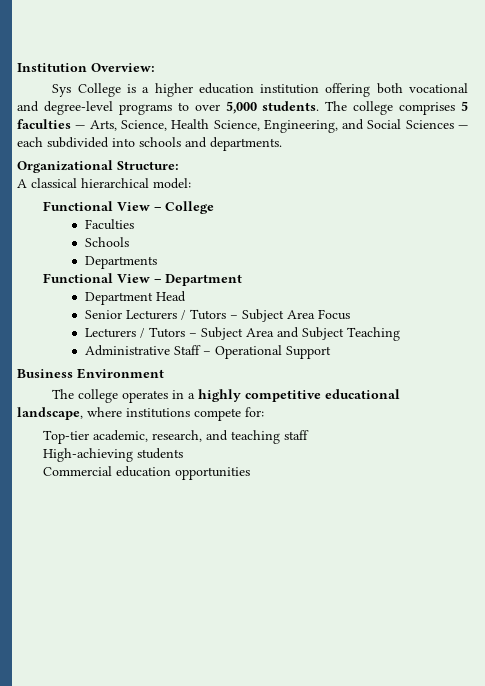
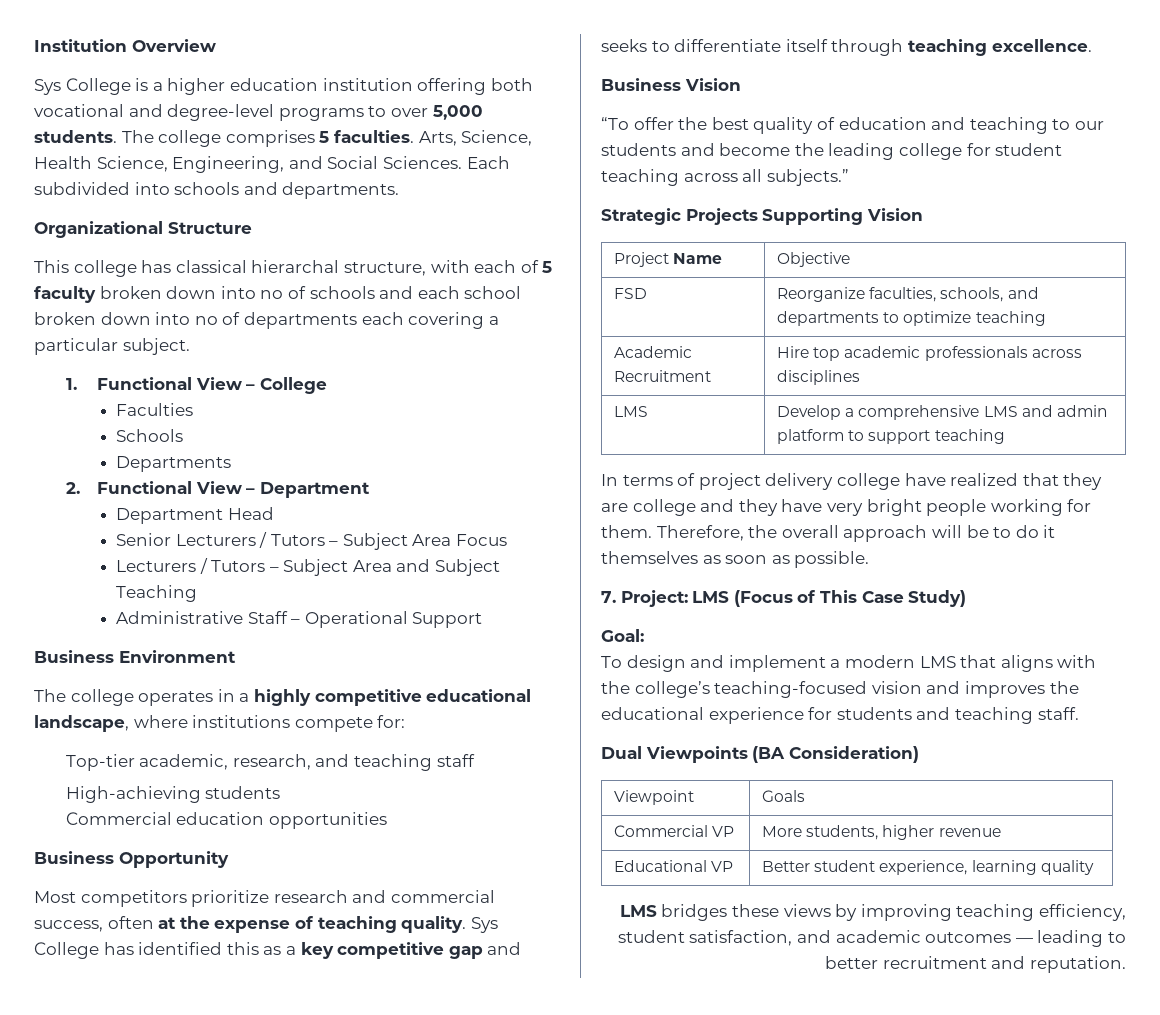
[91,63,155,72] Overview: -> [131,39,216,52] Overview
[17,119,86,129] faculties — -> [333,130,414,143] faculties.
[405,120,469,129] [17,137,43,147] Sciences — each -> [382,156,510,169] Sciences. Each
[117,161,179,170] [17,178,191,189] Structure: // A classical hierarchical model: // -> [167,222,252,234] [34,260,553,277] [34,286,522,303] [34,312,499,329] [34,338,190,355] [65,378,77,390] Structure // This college has classical hierarchal structure, with each of 5 faculty broken down into no of schools and each school broken down into no of departments each covering a particular subject. // 1.
(157, 262) none -> [65,482,80,494] 2.
(251, 473) none -> [34,851,229,868] [34,890,495,907] [34,916,498,933] [34,942,522,959] [601,39,1092,56] [601,78,741,91] [601,117,1104,134] [601,143,1063,160] [601,169,849,186] [601,208,923,225] [614,252,723,267] [777,252,851,267] [614,288,648,299] [777,287,1039,302] [777,311,1046,326] [614,346,693,358] [614,370,712,382] [777,346,1082,361] [777,370,861,385] [614,406,649,417] [777,405,1108,420] [777,429,1005,444] [601,473,1103,490] [601,499,1092,516] [601,525,1056,542] [601,551,870,568] [601,590,967,607] [601,629,644,642] [601,655,1097,672] [601,681,1079,698] [601,707,1079,724] [601,746,919,763] [614,790,695,805] [762,790,806,802] [614,825,735,837] [762,825,1001,840] [614,860,734,872] [762,860,1094,875] [619,904,1126,921] [617,930,1126,947] [825,956,1126,973] // Business Opportunity // Most competitors prioritize research and commercial success, often at the expense of teaching quality. Sys College has identified this as a key competitive gap and seeks to differentiate itself through teaching excellence. // Business Vision // “To offer the best quality of education and teaching to our students and become the leading college for student teaching across all subjects.” // Strategic Projects Supporting Vision // Project Name | Objective // FSD | Reorganize faculties, schools, and departments to optimize teaching // Academic Recruitment | Hire top academic professionals across disciplines // LMS | Develop a comprehensive LMS and admin platform to support teaching // In terms of project delivery college have realized that they are college and they have very bright people working for them. Therefore, the overall approach will be to do it themselves as soon as possible. // 7. Project: LMS (Focus of This Case Study) // Goal: // To design and implement a modern LMS that aligns with the college’s teaching-focused vision and improves the educational experience for students and teaching staff. // Dual Viewpoints (BA Consideration) // Viewpoint | Goals // Commercial VP | More students, higher revenue // Educational VP | Better student experience, learning quality // LMS bridges these views by improving teaching efficiency, student satisfaction, and academic outcomes — leading to better recruitment and reputation.

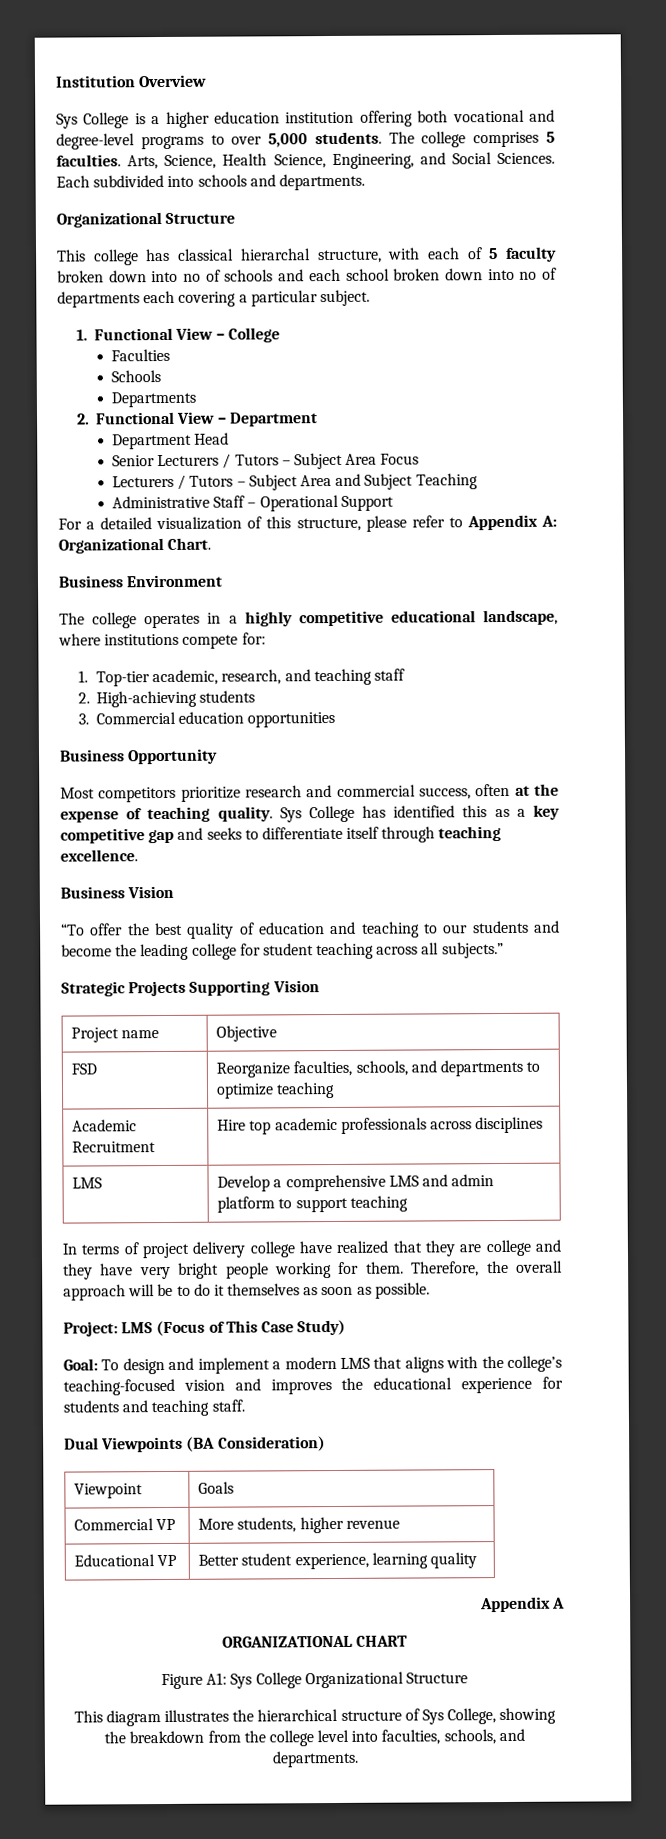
(483, 620) none -> [58,514,557,532] [58,537,212,554] // For a detailed visualization of this structure, please refer to Appendix A: Organizational Chart.
(406, 721) none -> [77,670,88,683] 1.
(475, 760) none -> [77,692,90,704] 2.
(281, 792) none -> [77,713,89,725] 3.
[673,253,723,264] Name -> [121,1030,160,1039] name
[601,591,616,603] 7. -> (430, 1290) none
(644, 635) // -> (98, 1364) none
[619,904,1126,921] [617,930,1126,947] [825,956,1126,973] LMS bridges these views by improving teaching efficiency, student satisfaction, and academic outcomes — leading to better recruitment and reputation. -> [479,1596,565,1613] [221,1635,409,1648] [161,1671,468,1690] [73,1707,557,1727] [104,1728,525,1747] [271,1750,359,1768] Appendix A // ORGANIZATIONAL CHART // Figure A1: Sys College Organizational Structure // This diagram illustrates the hierarchical structure of Sys College, showing the breakdown from the college level into faculties, schools, and departments.

